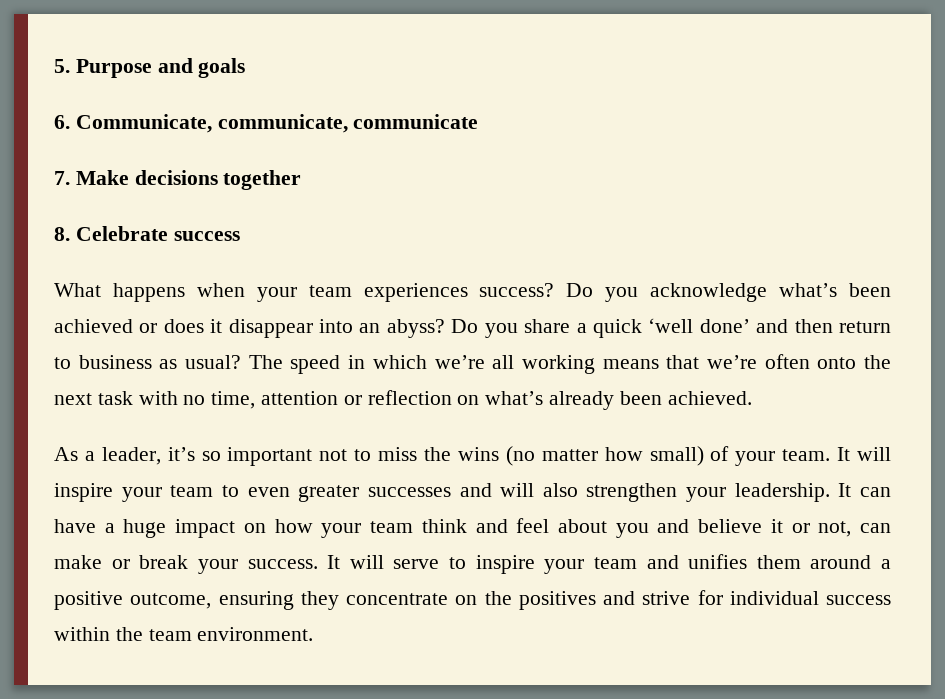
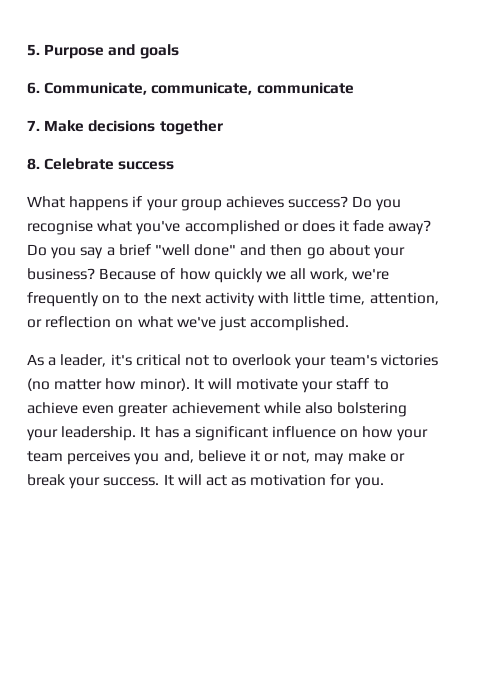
[196,283,891,302] [54,318,891,338] [54,354,891,374] [54,390,752,410] [54,446,892,466] [54,483,891,502] [54,518,690,538] when your team experiences success? Do you acknowledge what’s been achieved or does it disappear into an abyss? Do you share a quick ‘well done’ and then return to business as usual? The speed in which we’re all working means that we’re often onto the next task with no time, attention or reflection on what’s already been achieved. // As a leader, it’s so important not to miss the wins (no matter how small) of your team. It will inspire your team to even greater successes and will also strengthen your leadership. It can have a huge impact on how your team think and feel about you and -> [132,196,402,211] [27,220,432,235] [27,244,406,259] [27,268,390,283] [27,292,439,307] [27,316,350,331] [27,354,438,369] [27,378,389,393] [27,402,408,417] [27,426,428,441] [27,450,194,465] if your group achieves success? Do you recognise what you've accomplished or does it fade away? Do you say a brief "well done" and then go about your business? Because of how quickly we all work, we're frequently on to the next activity with little time, attention, or reflection on what we've just accomplished. // As a leader, it's critical not to overlook your team's victories (no matter how minor). It will motivate your staff to achieve even greater achievement while also bolstering your leadership. It has a significant influence on how your team perceives you and,
[859,523,891,533] can -> [314,453,345,465] may
[393,554,891,574] [54,590,891,610] [54,627,314,641] serve to inspire your team and unifies them around a positive outcome, ensuring they concentrate on the positives and strive for individual success within the team environment. -> [205,474,384,489] act as motivation for you.

